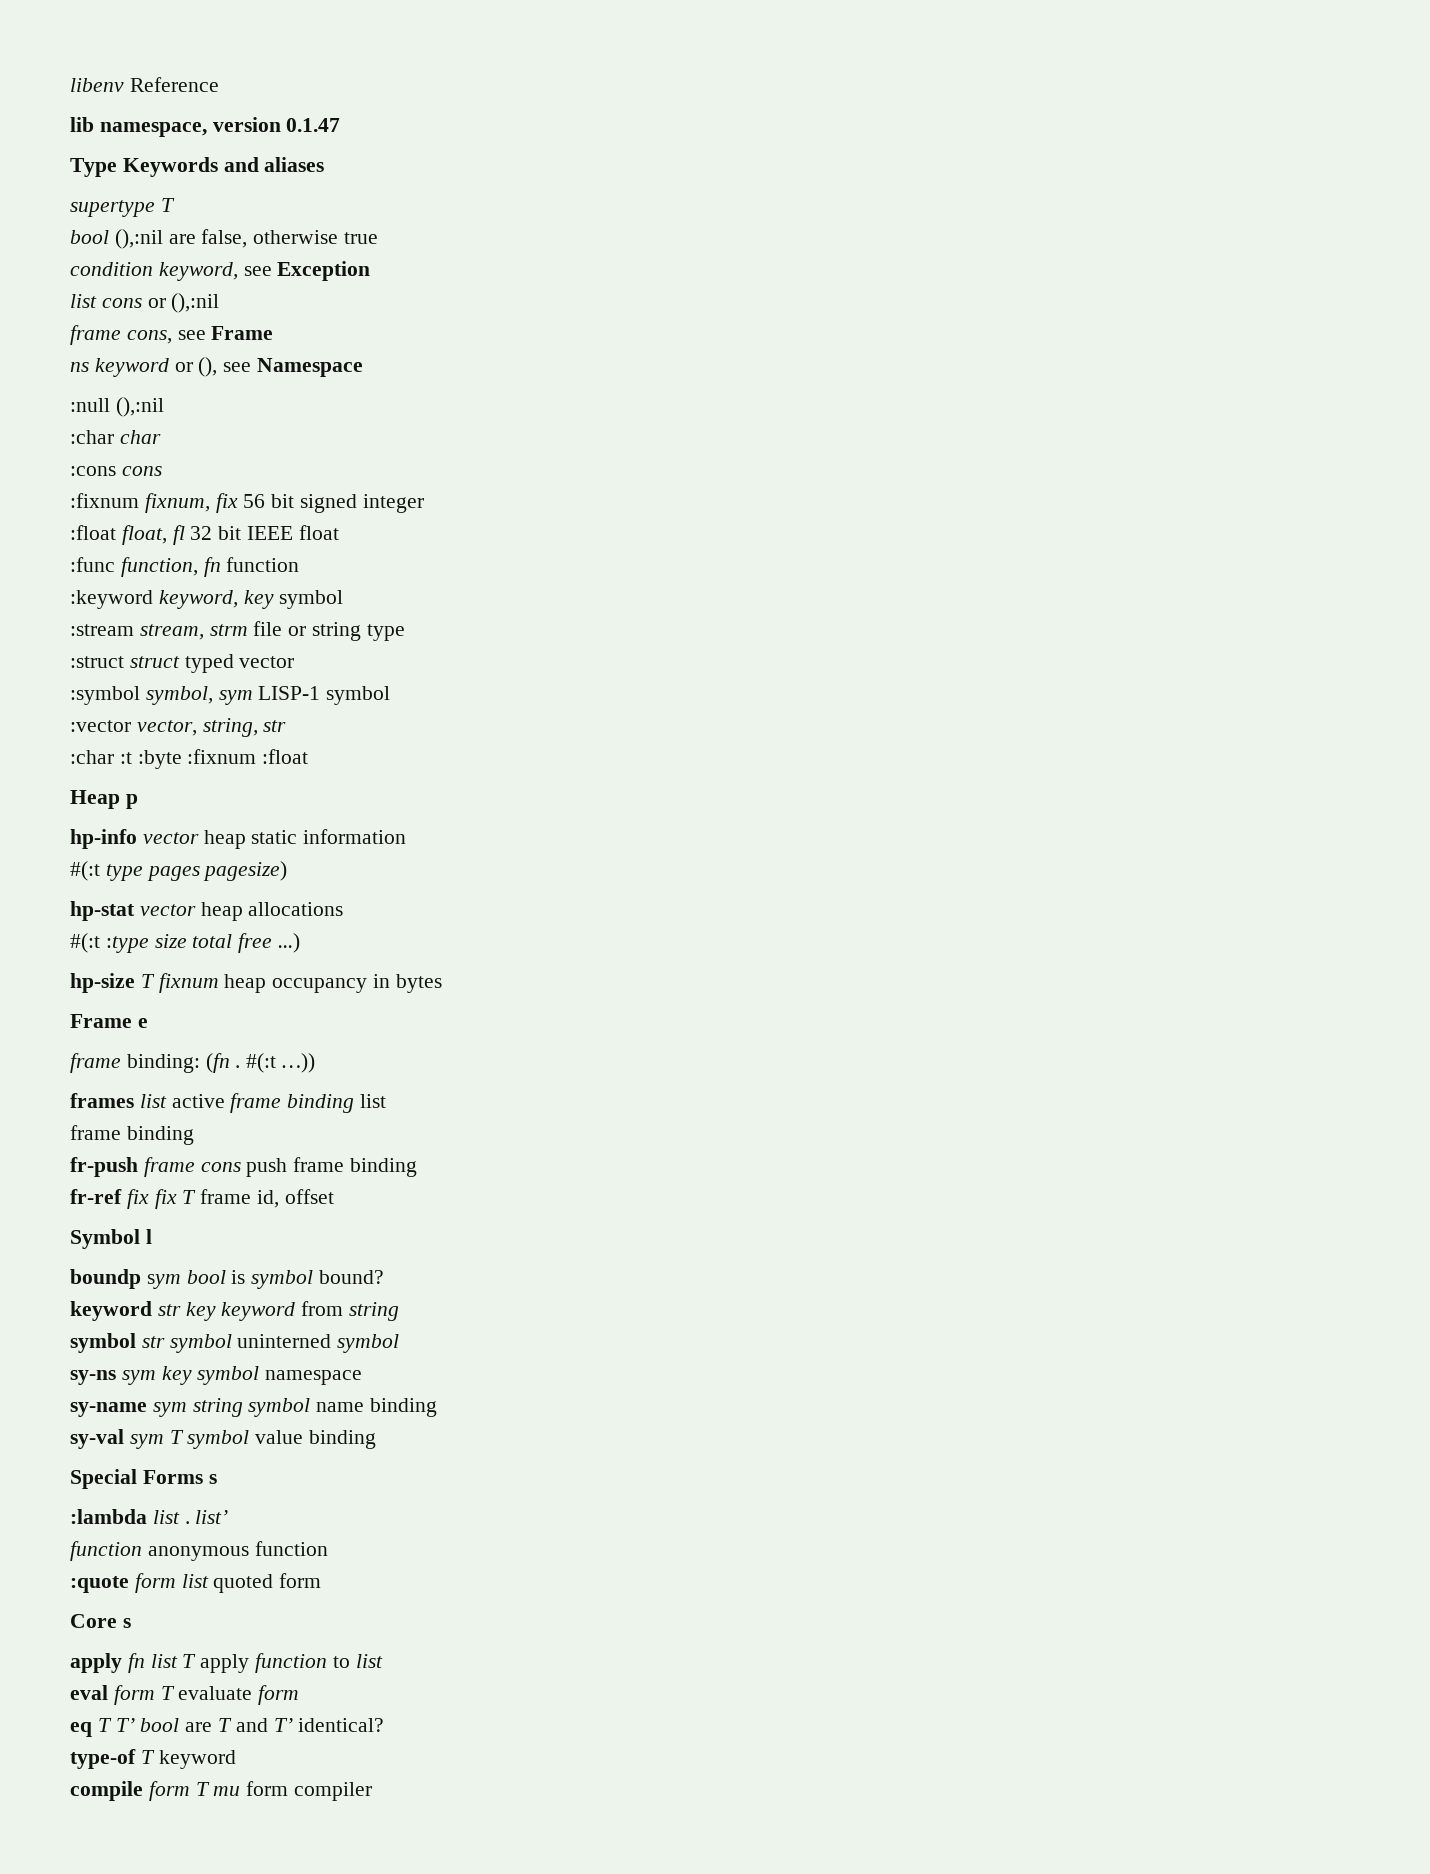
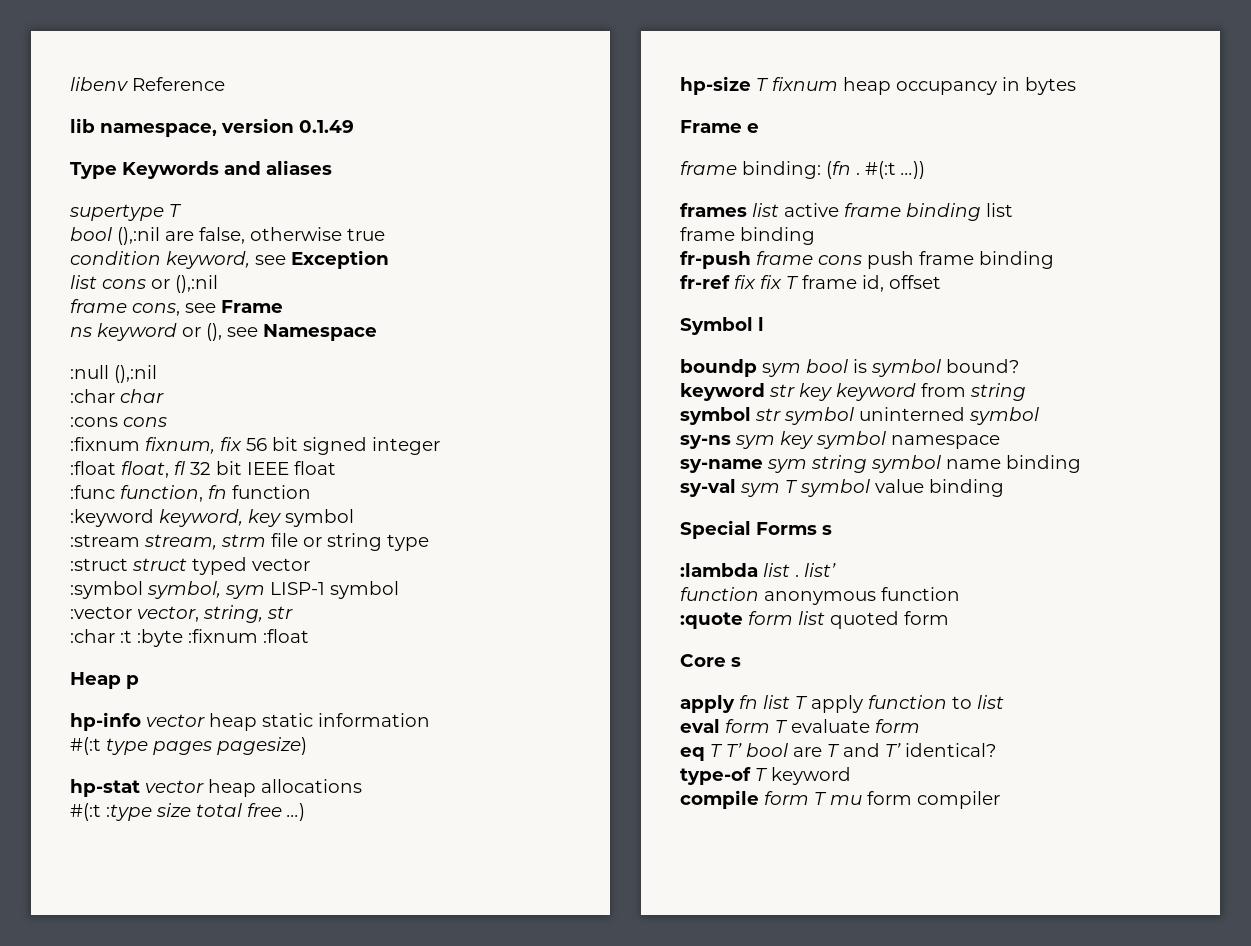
[286,118,341,132] 0.1.47 -> [299,120,354,133] 0.1.49

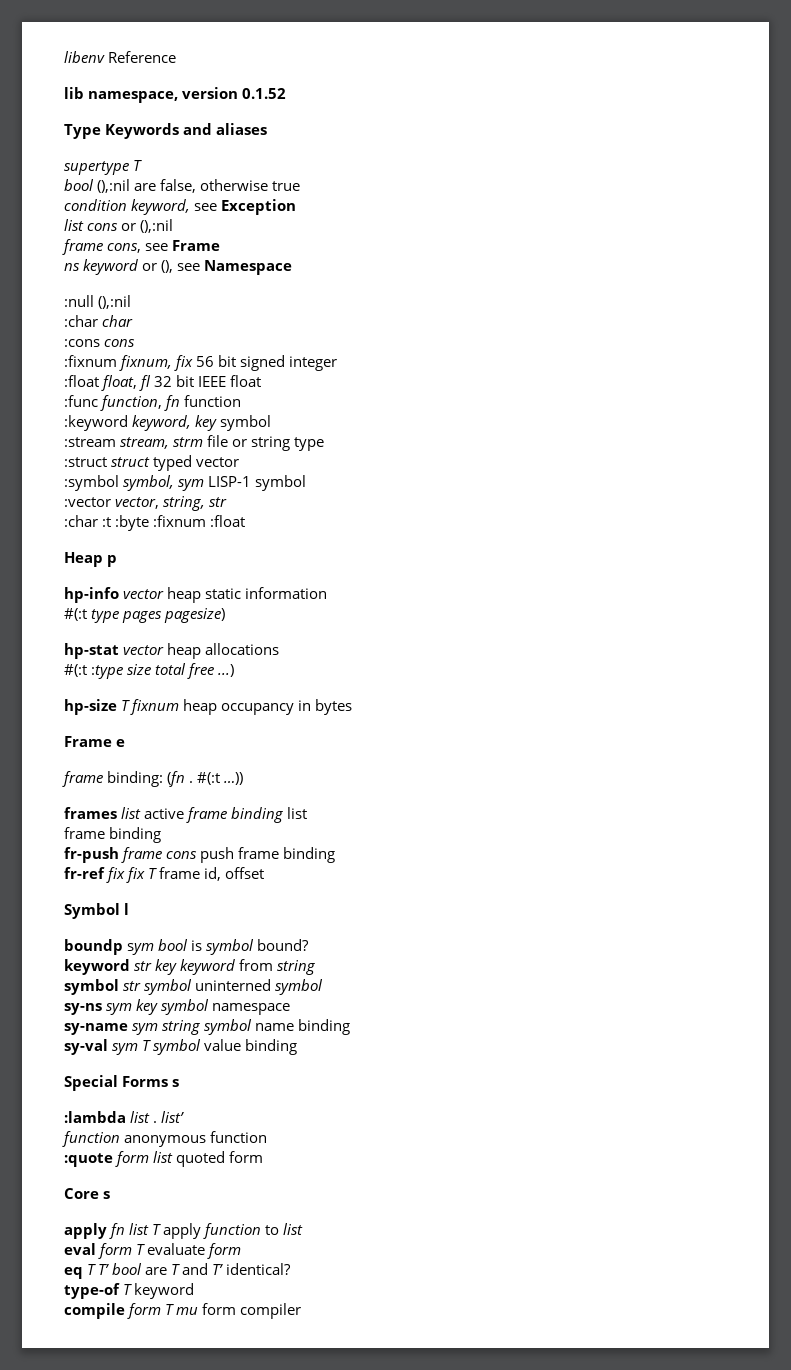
[299,120,354,133] 0.1.49 -> [242,88,287,99] 0.1.52

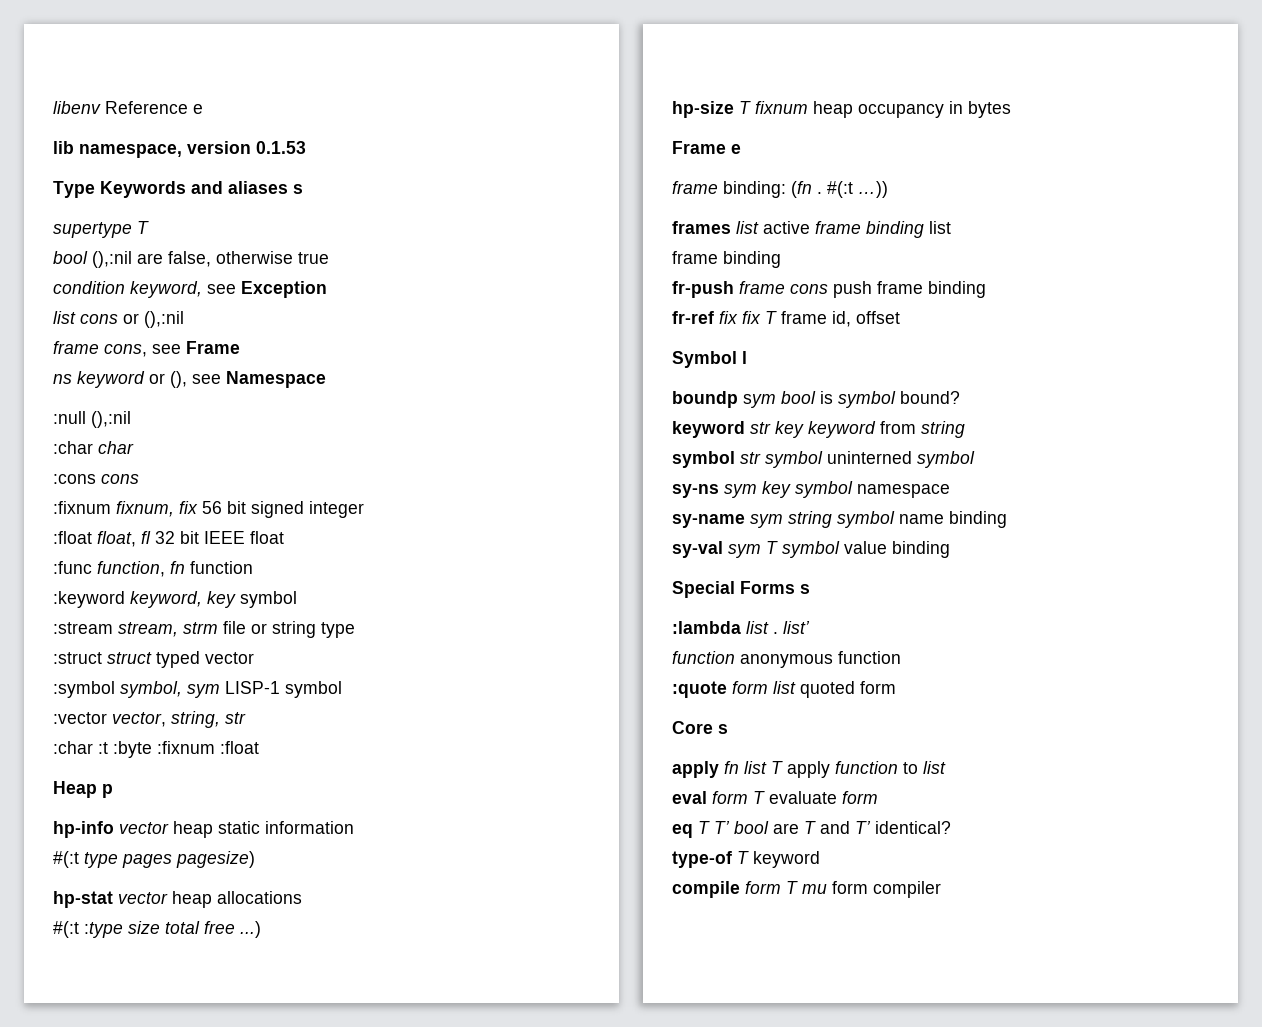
(177, 57) none -> [193,104,203,114] e
[242,88,287,99] 0.1.52 -> [256,141,306,154] 0.1.53
(268, 129) none -> [293,184,303,194] s

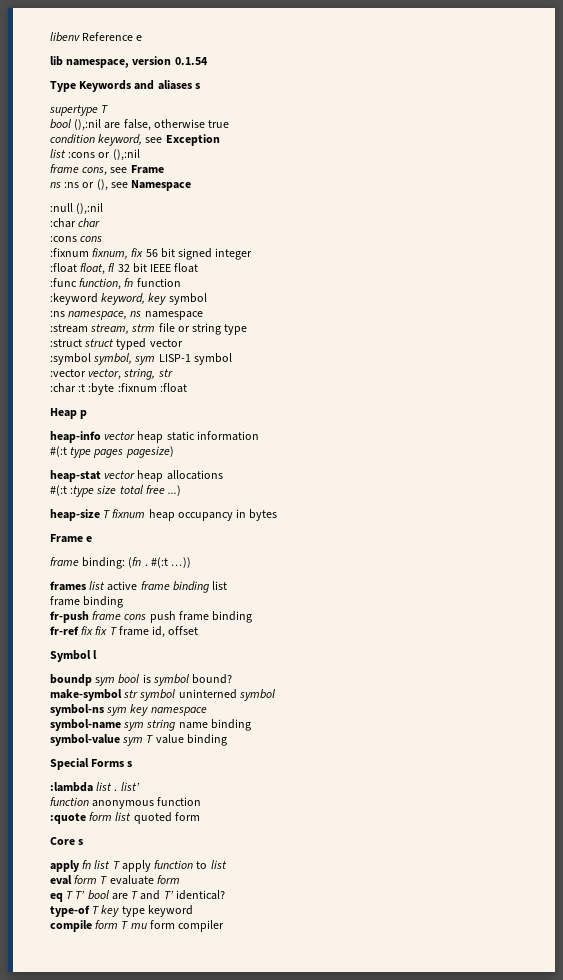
[256,141,306,154] 0.1.53 -> [174,57,208,65] 0.1.54
[80,314,118,324] cons -> [68,152,96,158] :cons
[77,371,145,388] keyword -> [64,182,80,188] :ns
(297, 599) none -> [50,311,203,320] // :ns namespace, ns namespace
[53,821,114,838] hp-info -> [50,431,101,443] heap-info
[53,891,113,908] hp-stat -> [50,470,101,482] heap-stat
[672,101,734,118] hp-size -> [50,509,100,521] heap-size
[672,421,965,438] [672,451,735,468] keyword str key keyword from string // symbol -> [50,689,122,701] make-symbol
[672,484,719,498] sy-ns -> [50,704,104,716] symbol-ns
[795,481,950,498] [672,514,745,528] symbol namespace // sy-name -> [150,707,207,716] [50,719,121,731] namespace // symbol-name
[837,511,895,528] symbol -> (176, 725) none
[672,541,723,558] sy-val -> [50,734,120,746] symbol-value
[782,541,840,558] symbol -> (154, 739) none
(749, 857) none -> [101,905,145,917] key type

